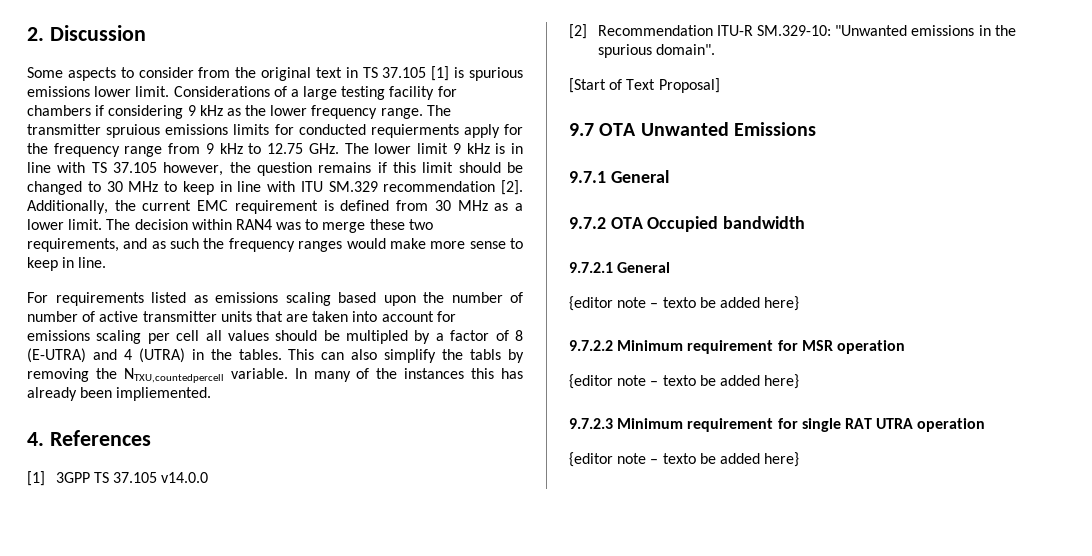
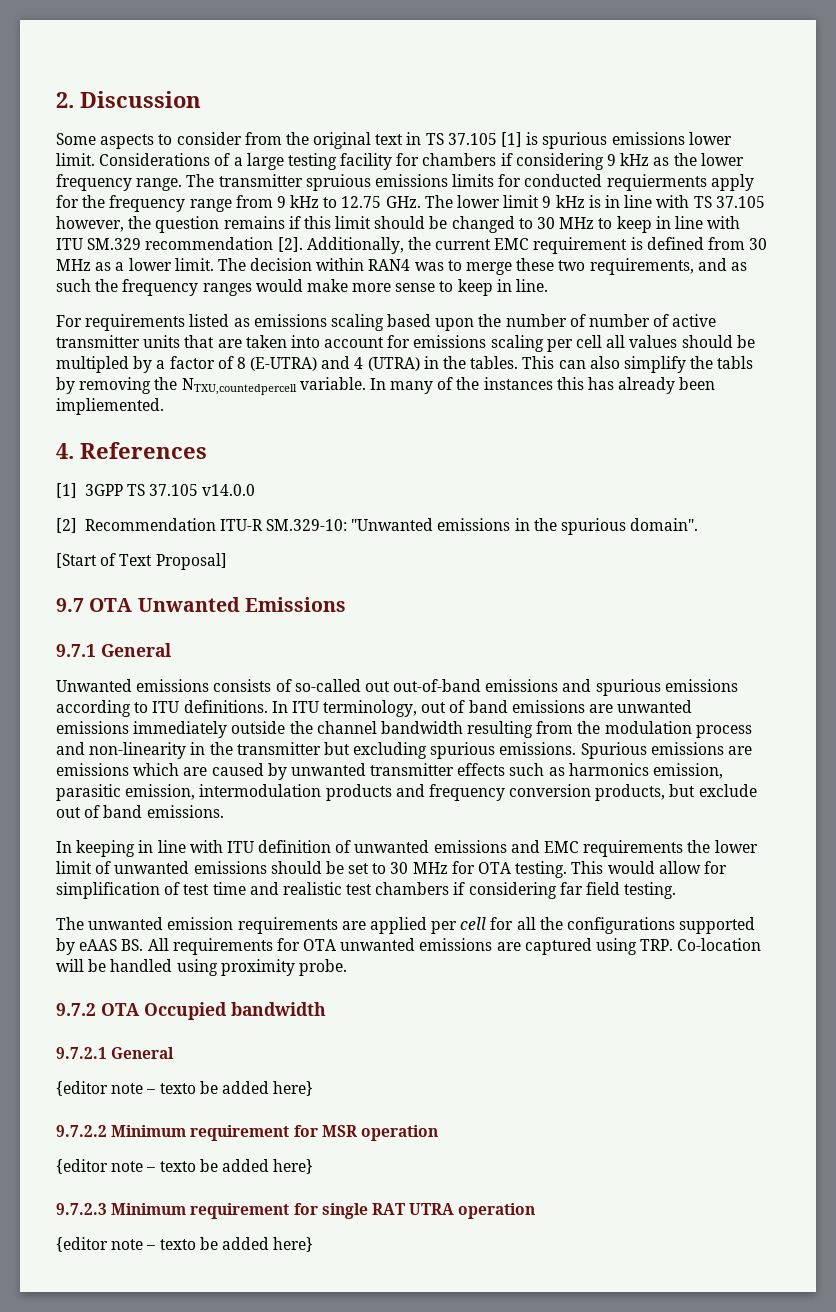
(669, 176) none -> [56,679,738,696] [56,700,693,717] [56,721,752,738] [56,742,753,759] [56,763,724,780] [56,784,757,801] [56,805,224,818] [56,840,758,857] [56,861,727,878] [56,882,677,899] [56,917,756,934] [56,938,762,955] [56,959,347,976] // Unwanted emissions consists of so-called out out-of-band emissions and spurious emissions according to ITU definitions. In ITU terminology, out of band emissions are unwanted emissions immediately outside the channel bandwidth resulting from the modulation process and non-linearity in the transmitter but excluding spurious emissions. Spurious emissions are emissions which are caused by unwanted transmitter effects such as harmonics emission, parasitic emission, intermodulation products and frequency conversion products, but exclude out of band emissions. // In keeping in line with ITU definition of unwanted emissions and EMC requirements the lower limit of unwanted emissions should be set to 30 MHz for OTA testing. This would allow for simplification of test time and realistic test chambers if considering far field testing. // The unwanted emission requirements are applied per cell for all the configurations supported by eAAS BS. All requirements for OTA unwanted emissions are captured using TRP. Co-location will be handled using proximity probe.

